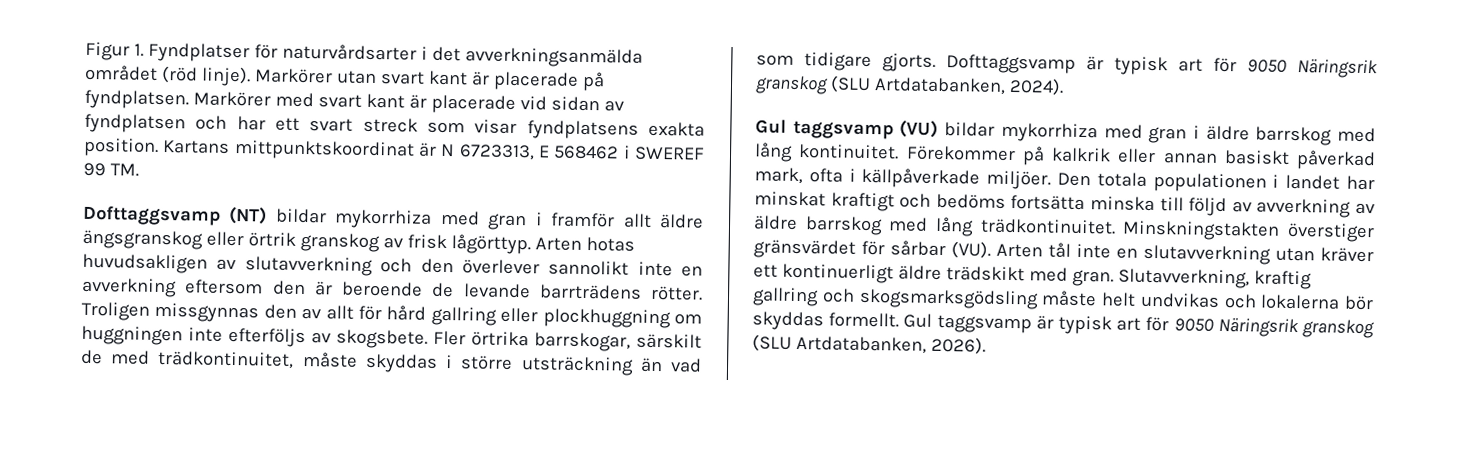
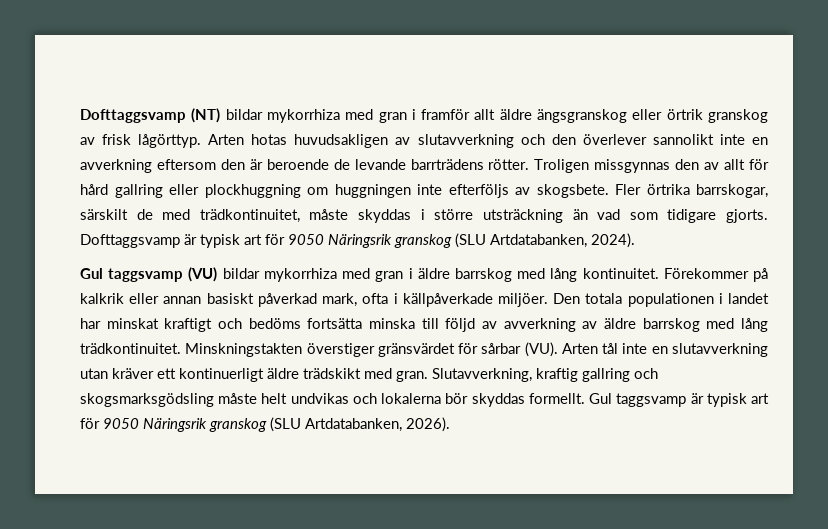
[85,41,643,68] [85,64,605,92] [84,89,624,114] [84,113,705,140] [83,137,705,161] [83,162,139,177] Figur 1. Fyndplatser för naturvårdsarter i det avverkningsanmälda området (röd linje). Markörer utan svart kant är placerade på fyndplatsen. Markörer med svart kant är placerade vid sidan av fyndplatsen och har ett svart streck som visar fyndplatsens exakta position. Kartans mittpunktskoordinat är N 6723313, E 568462 i SWEREF 99 TM. // -> (80, 116) none

